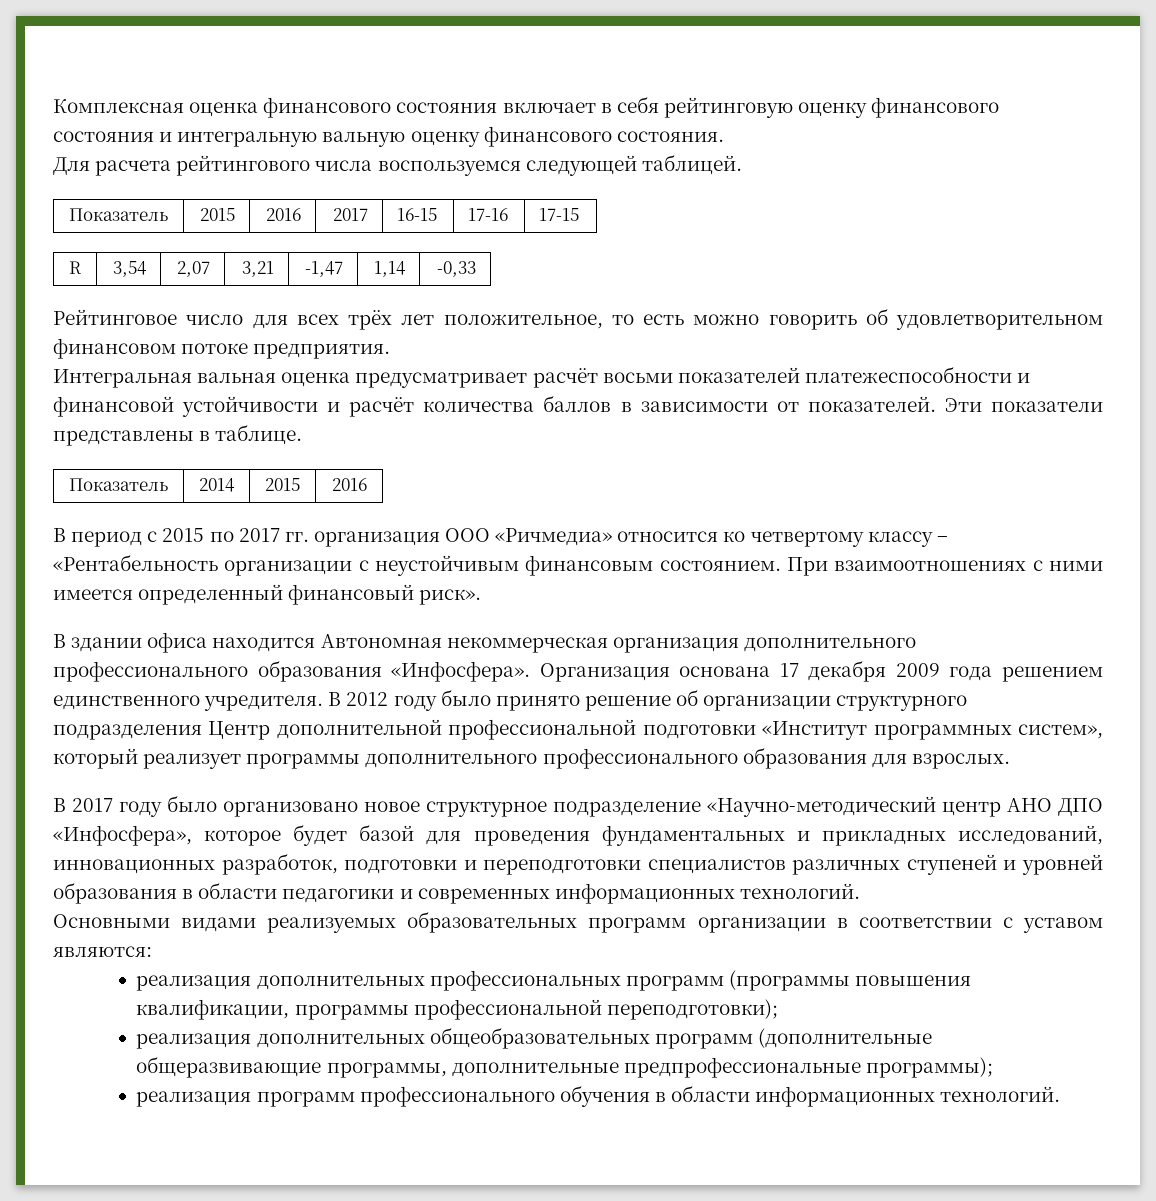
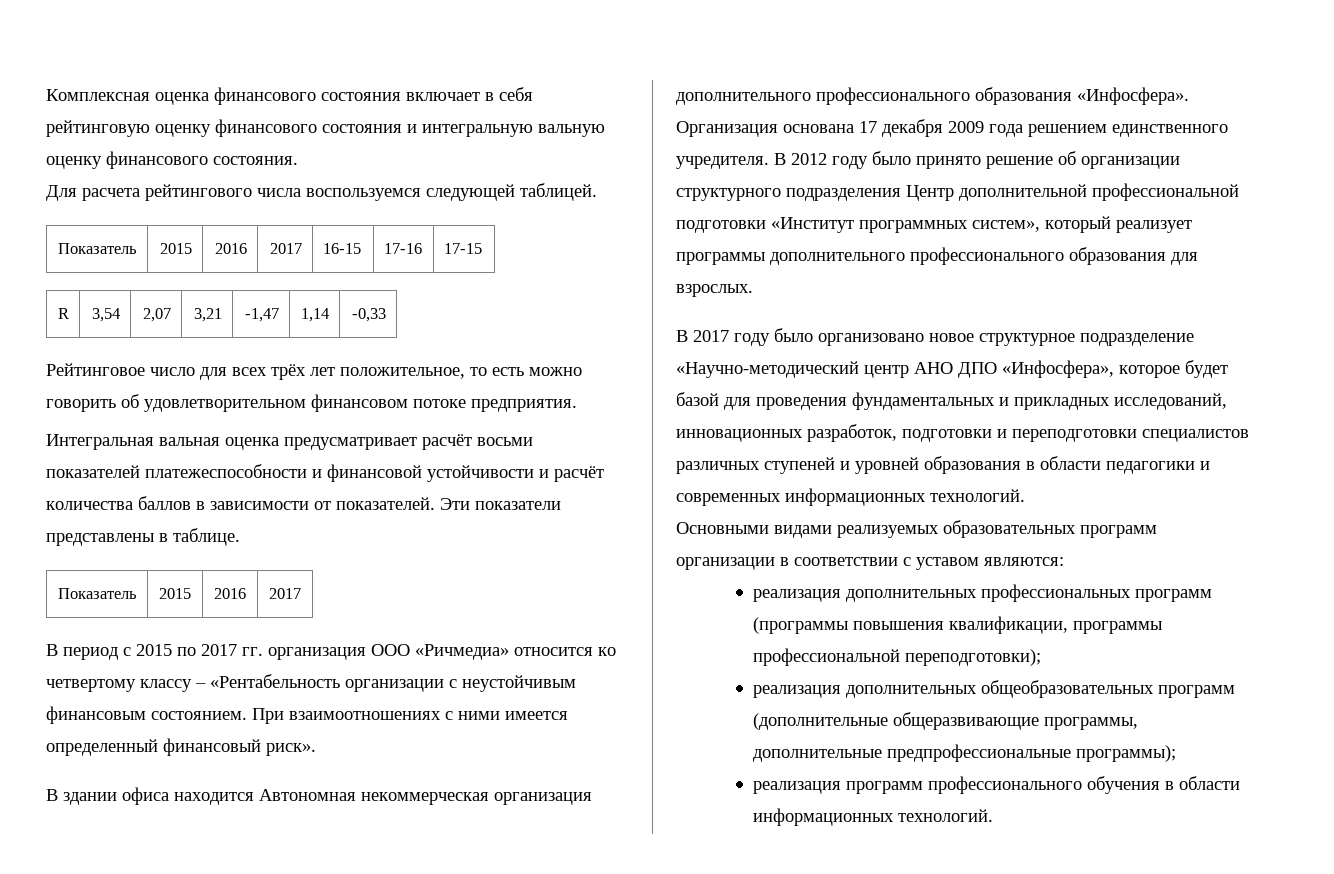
[199,478,235,492] [265,478,300,491] [331,478,367,491] | 2014 | 2015 | 2016 -> [159,588,191,599] [214,588,246,599] [269,588,301,599] | 2015 | 2016 | 2017

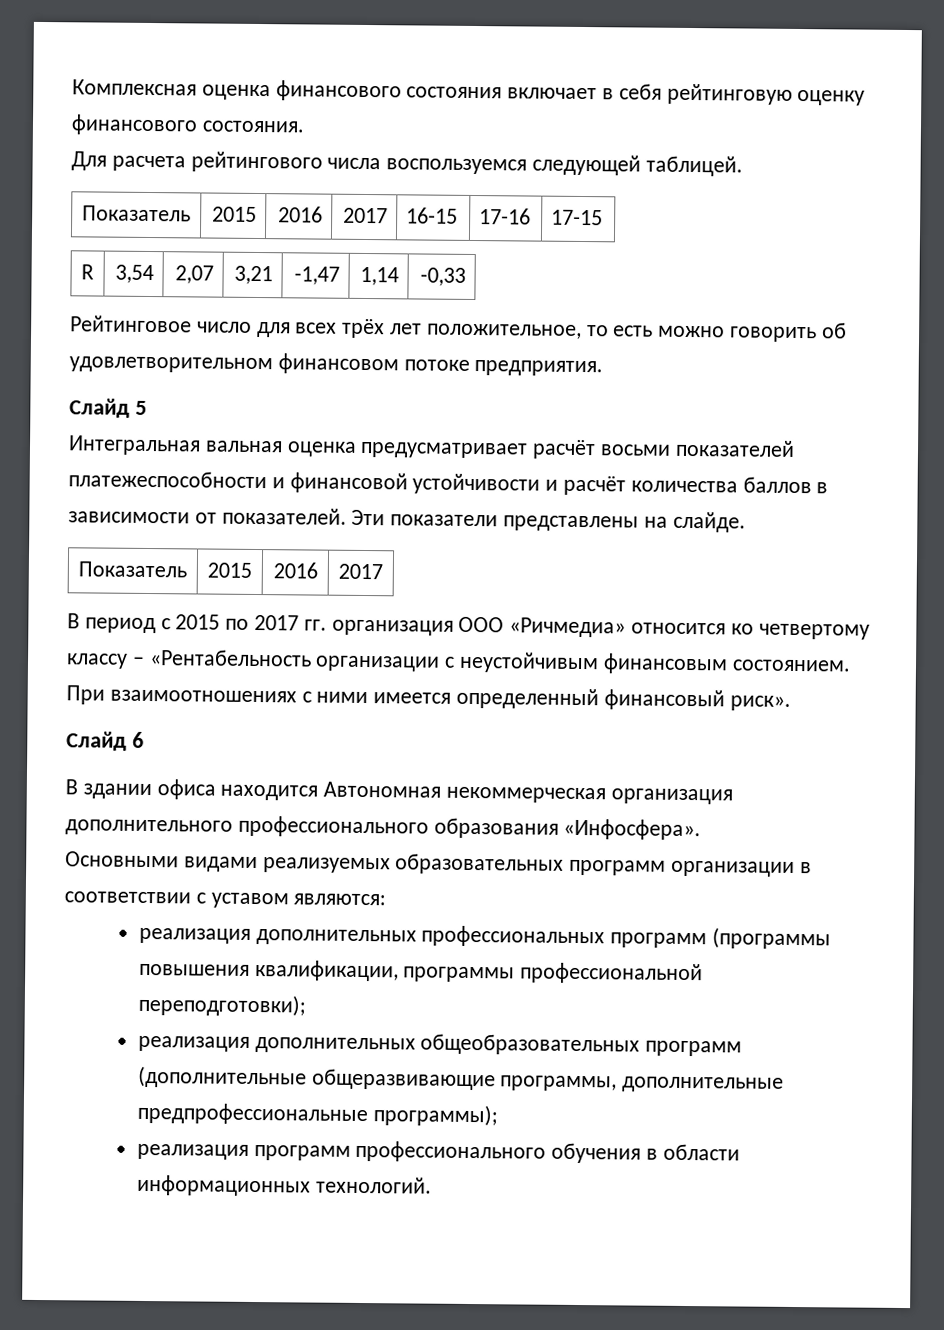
[322,124,605,137] [46,151,208,169] состояния и интегральную вальную оценку финансового -> (198, 125) none
(577, 405) none -> [69,398,147,418] // Слайд 5
[159,528,240,546] в таблице. -> [643,511,746,533] на слайде.
(316, 749) none -> [66,731,144,751] // Слайд 6
[676,119,1228,137] [676,151,1180,169] [676,183,1239,201] [676,216,1192,233] [676,247,1198,265] [676,284,753,297] [676,328,1194,346] [676,360,1228,378] [676,392,1227,410] [676,424,1249,442] [676,456,1210,474] [676,488,1025,506] Организация основана 17 декабря 2009 года решением единственного учредителя. В 2012 году было принято решение об организации структурного подразделения Центр дополнительной профессиональной подготовки «Институт программных систем», который реализует программы дополнительного профессионального образования для взрослых. // В 2017 году было организовано новое структурное подразделение «Научно-методический центр АНО ДПО «Инфосфера», которое будет базой для проведения фундаментальных и прикладных исследований, инновационных разработок, подготовки и переподготовки специалистов различных ступеней и уровней образования в области педагогики и современных информационных технологий. -> (702, 829) none

